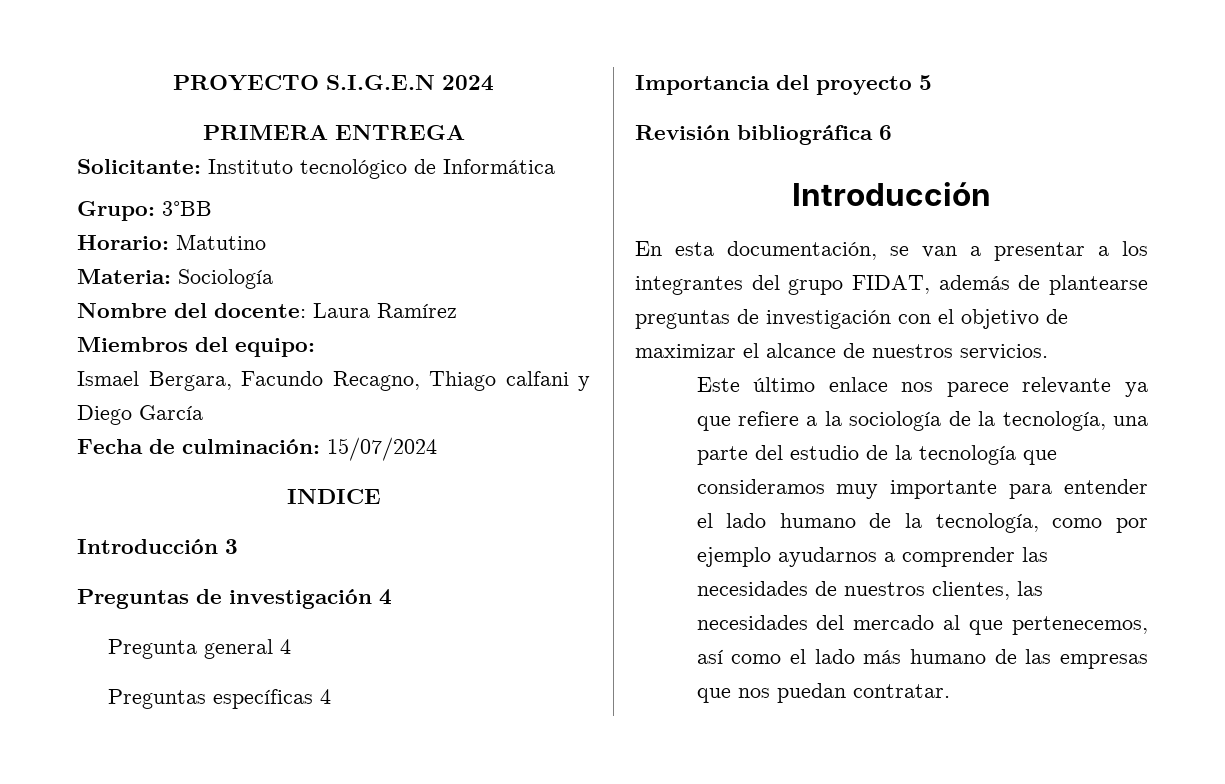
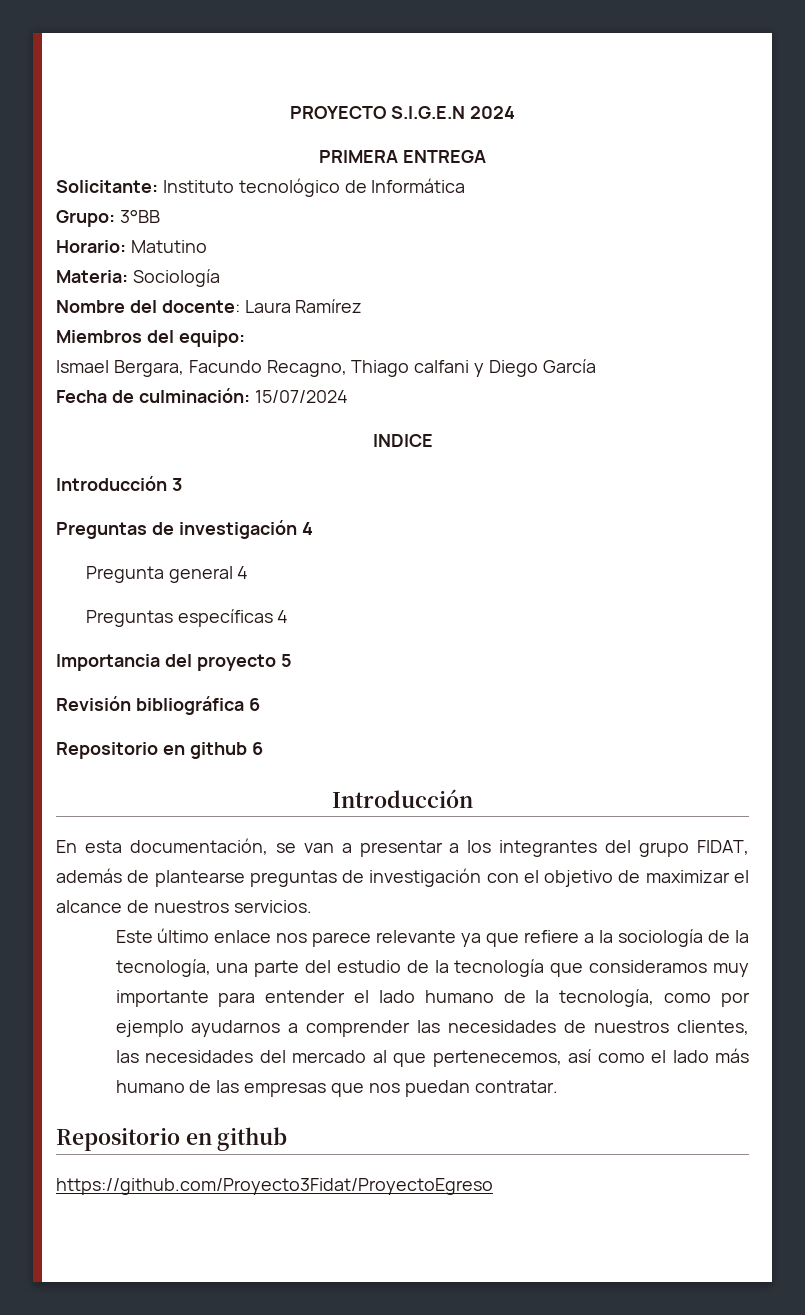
(892, 132) none -> [56,742,263,759] // Repositorio en github 6
(950, 691) none -> [56,1127,288,1151] [56,1178,493,1195] // Repositorio en github // https://github.com/Proyecto3Fidat/ProyectoEgreso

